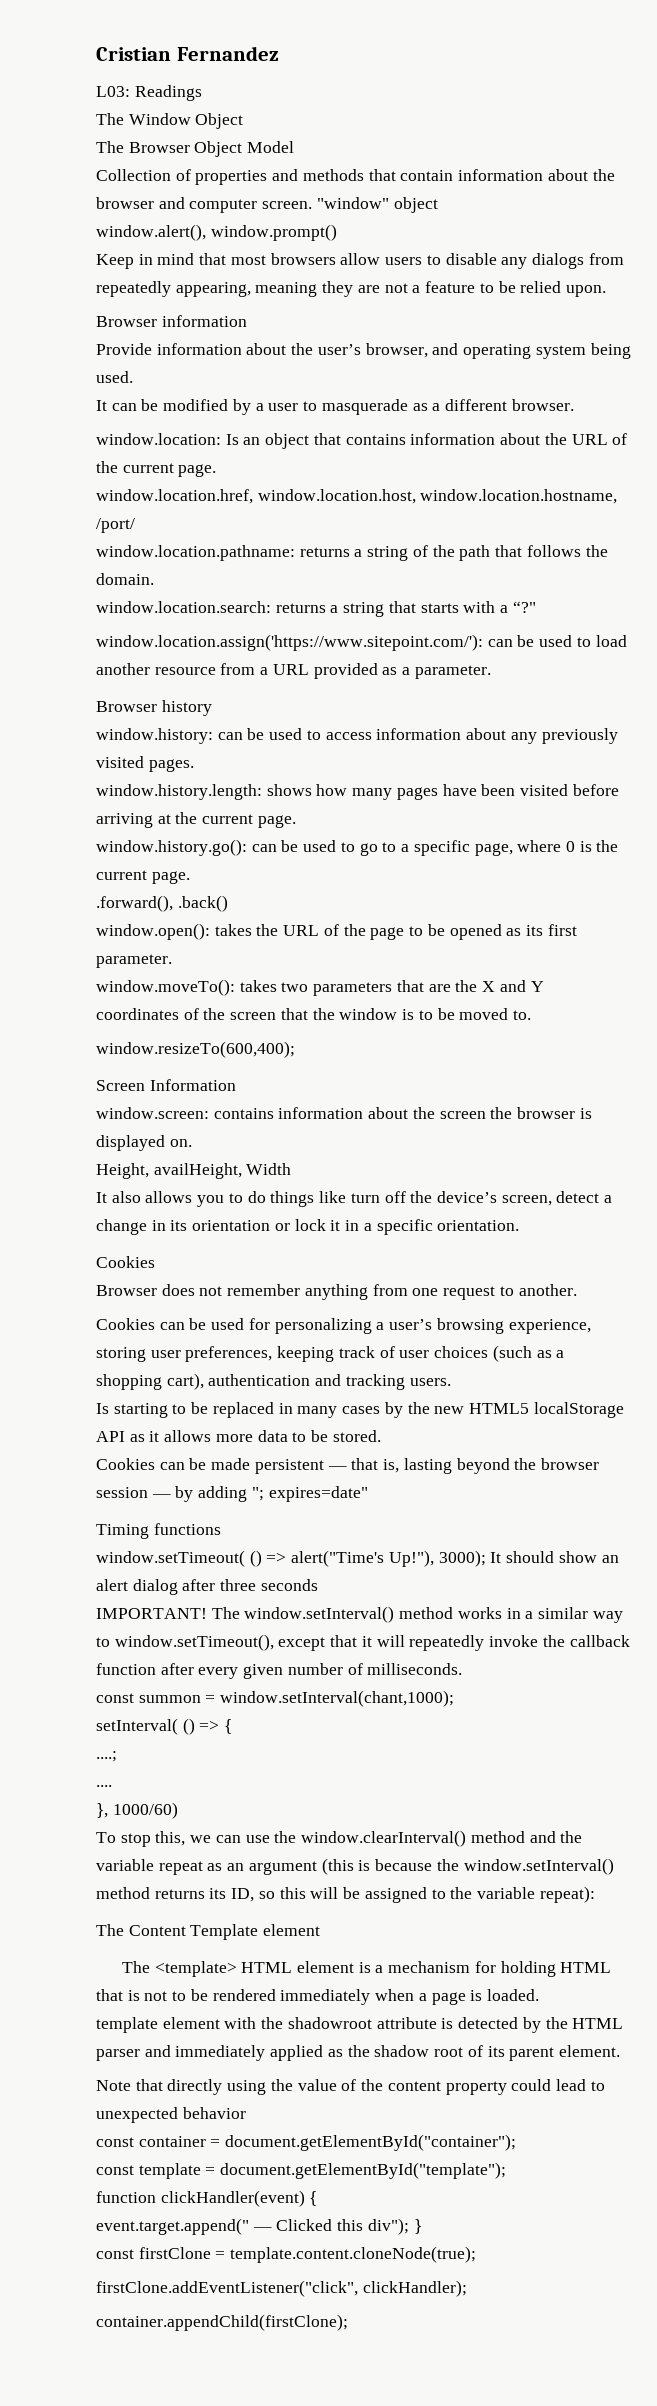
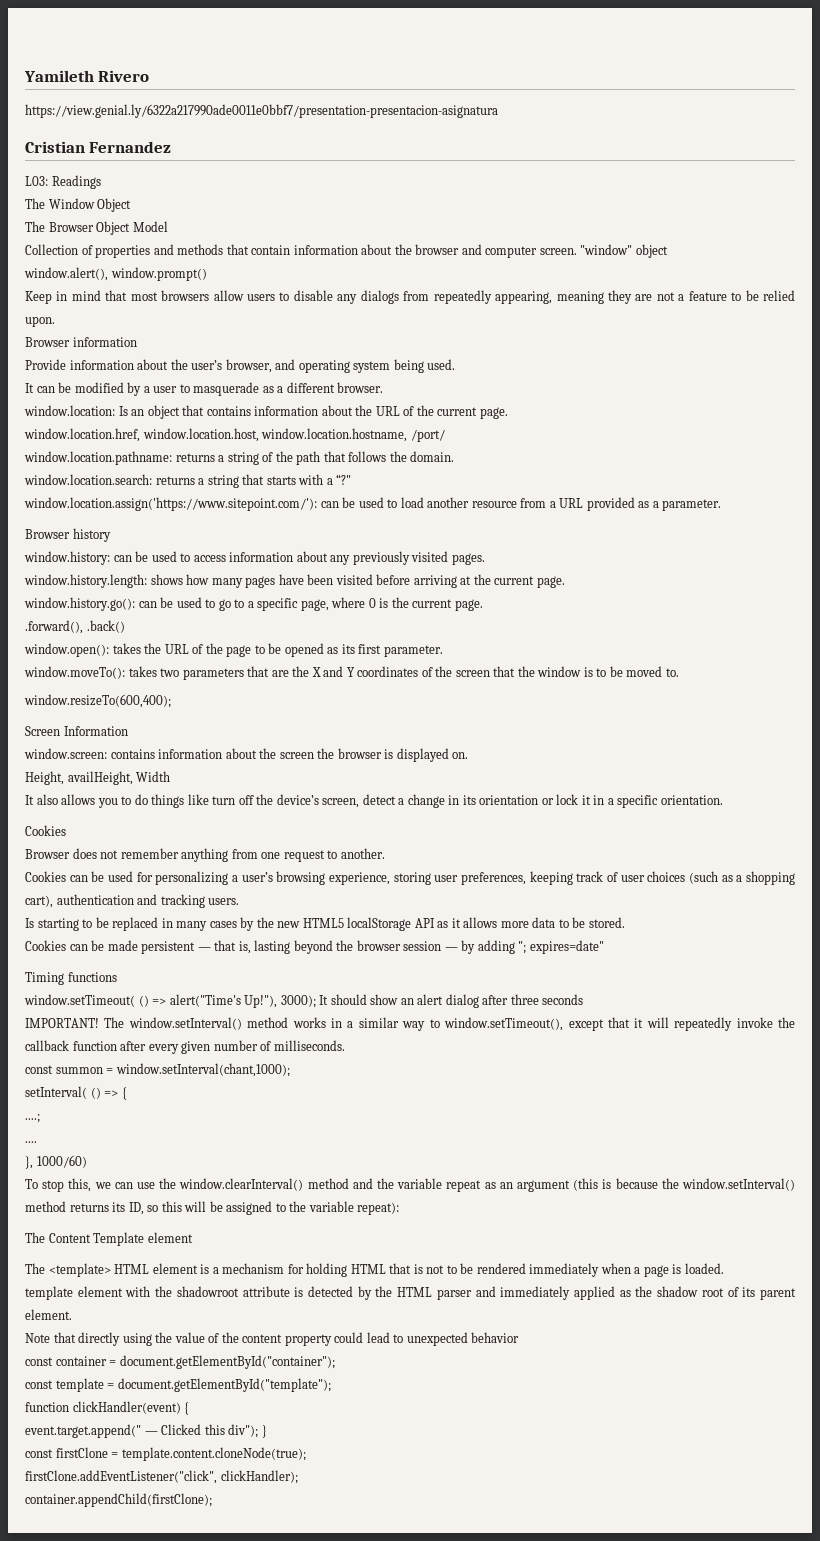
(96, 54) none -> [24,70,150,82] [25,104,498,118] Yamileth Rivero // https://view.genial.ly/6322a217990ade0011e0bbf7/presentation-presentacion-asignatura //

